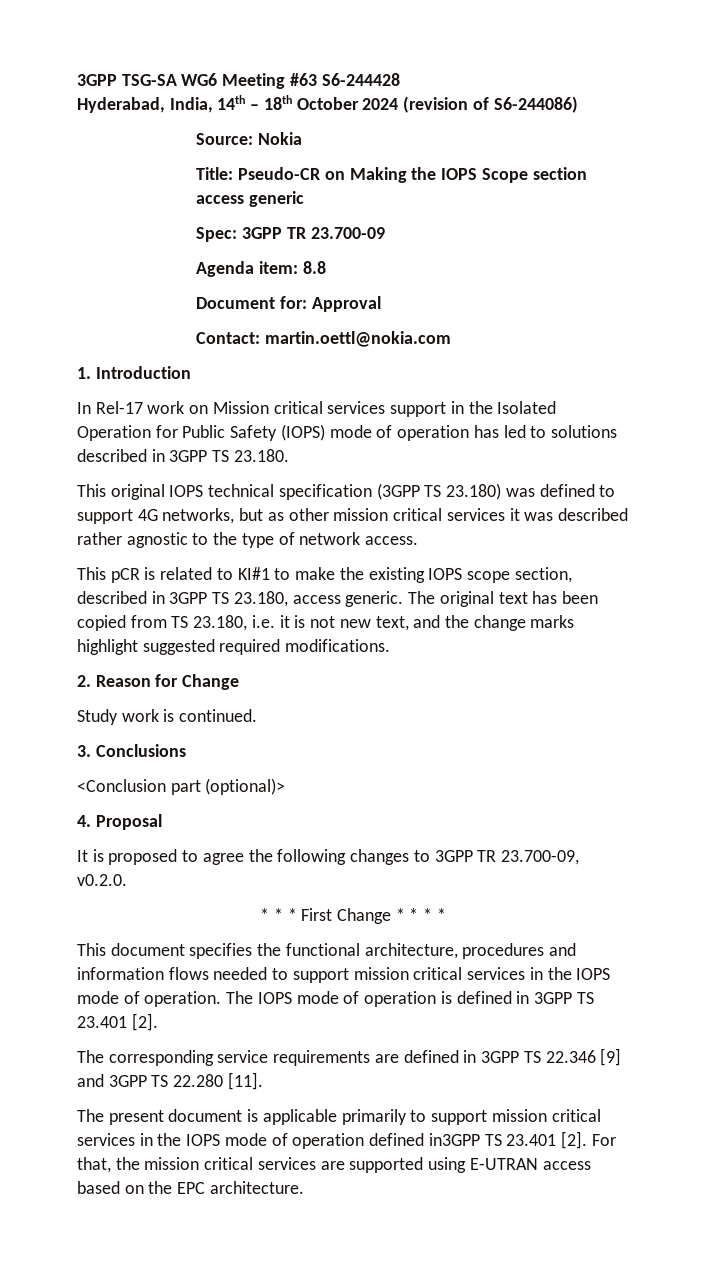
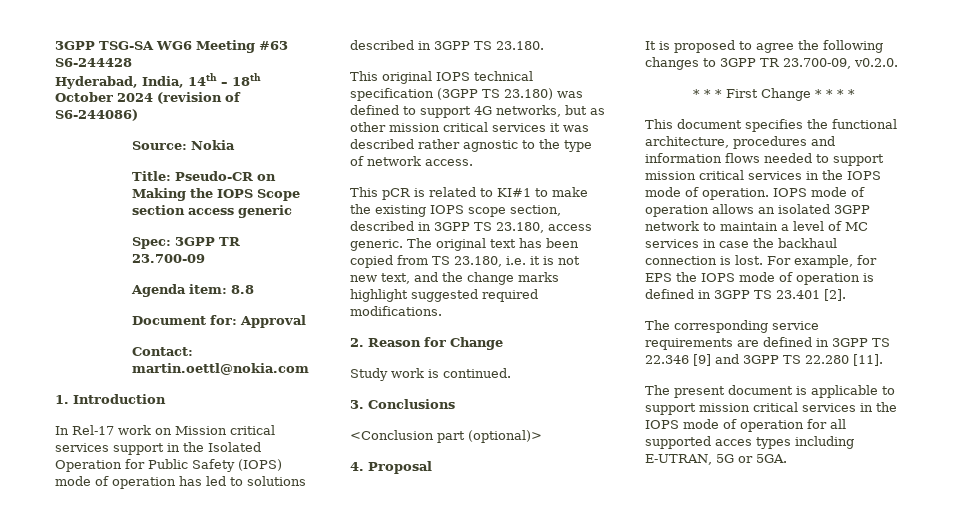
[226,991,254,1004] The -> [773,187,865,197] [645,204,870,217] [645,221,868,231] [645,238,837,248] [645,255,877,268] [645,272,697,282] IOPS mode of operation allows an isolated 3GPP network to maintain a level of MC services in case the backhaul connection is lost. For example, for EPS the
[341,1109,407,1125] primarily -> (878, 391) none
[369,1131,616,1149] [77,1157,591,1173] [77,1181,304,1194] defined in3GPP TS 23.401 [2]. For that, the mission critical services are supported using E-UTRAN access based on the EPC architecture. -> [807,419,846,429] [645,436,854,449] [645,454,787,465] for all supported acces types including E-UTRAN, 5G or 5GA.

